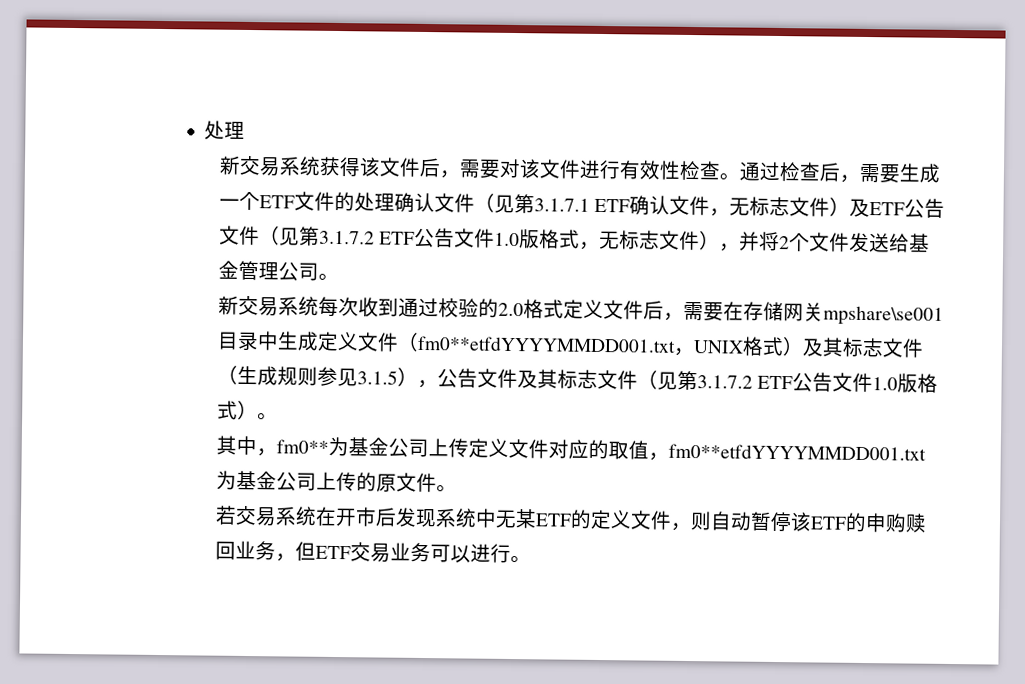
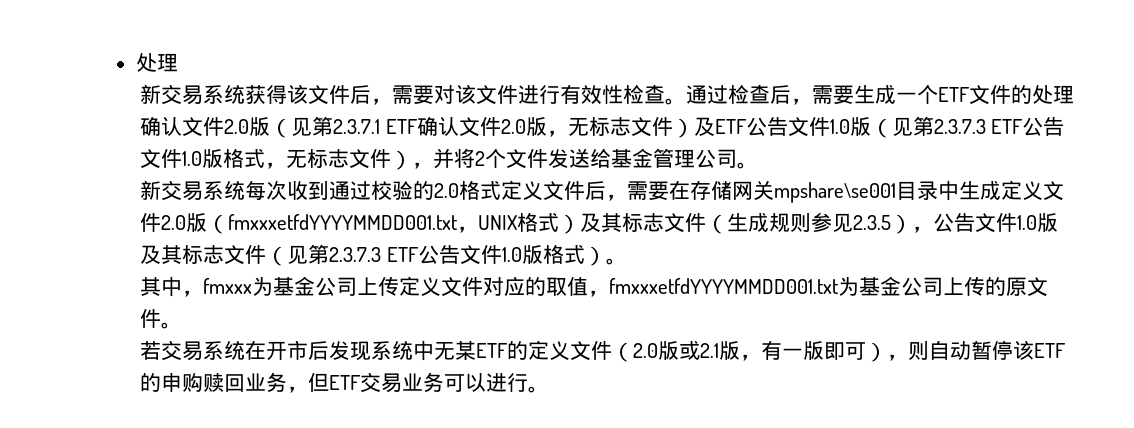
[473,193,590,214] （见第3.1.7.1 -> [224,116,381,138] 2.0版（见第2.3.7.1
(711, 206) none -> [500,117,547,136] 2.0版
[258,226,375,246] （见第3.1.7.2 -> [829,116,986,138] 1.0版（见第2.3.7.3
[396,332,676,353] （fm0**etfdYYYYMMDD001.txt -> [161,213,458,234] 2.0版（fmxxxetfdYYYYMMDD001.txt
[356,370,398,385] 3.1.5 -> [853,215,892,230] 2.3.5
(518, 378) none -> [1017,213,1059,232] 1.0版
[696,375,753,389] 3.1.7.2 -> [329,247,382,262] 2.3.7.3
[275,439,329,454] fm0** -> [203,278,253,294] fmxxx
[667,443,926,461] fm0**etfdYYYYMMDD001.txt -> [609,278,839,294] fmxxxetfdYYYYMMDD001.txt
(672, 520) none -> [612,340,888,362] （2.0版或2.1版，有一版即可）

